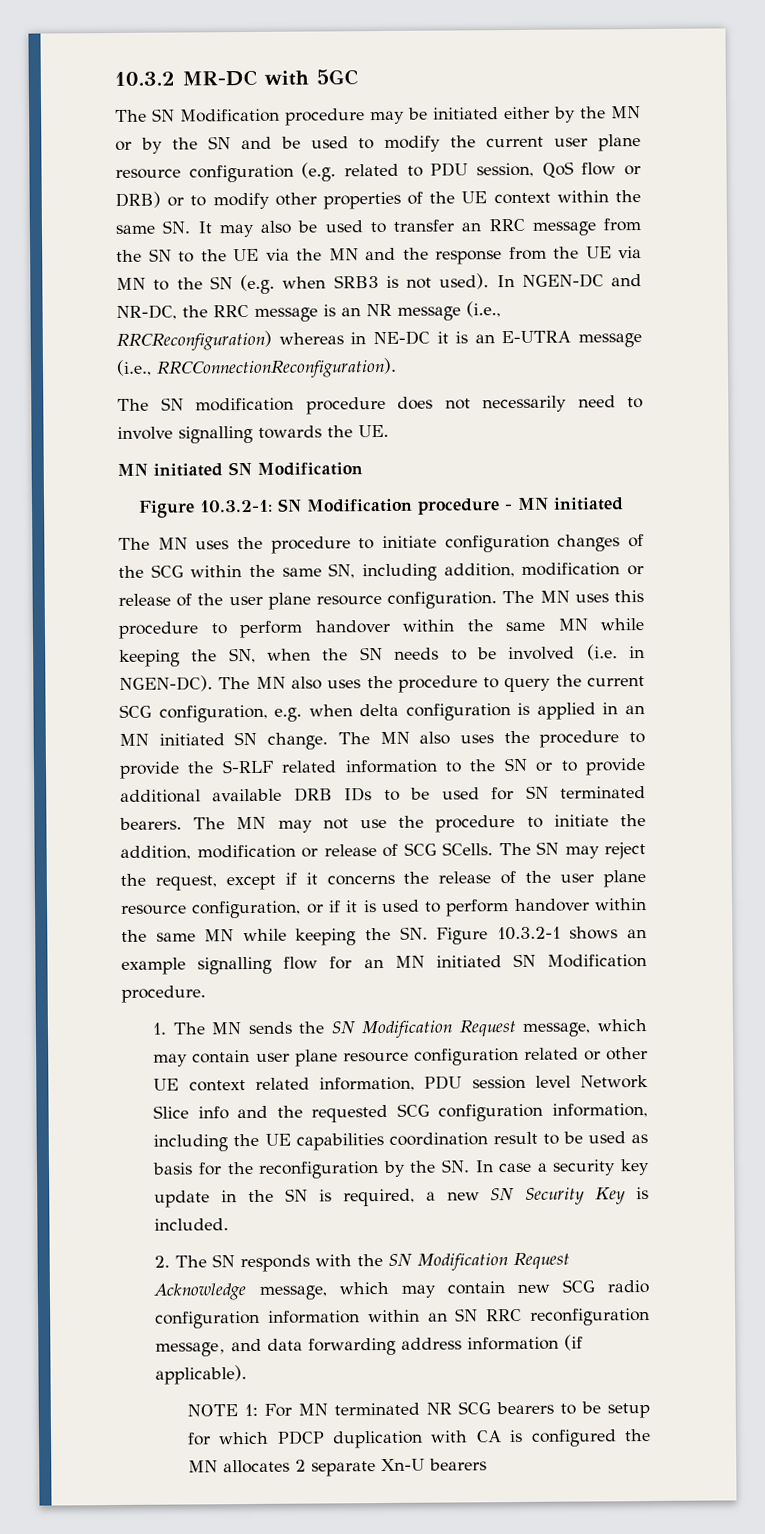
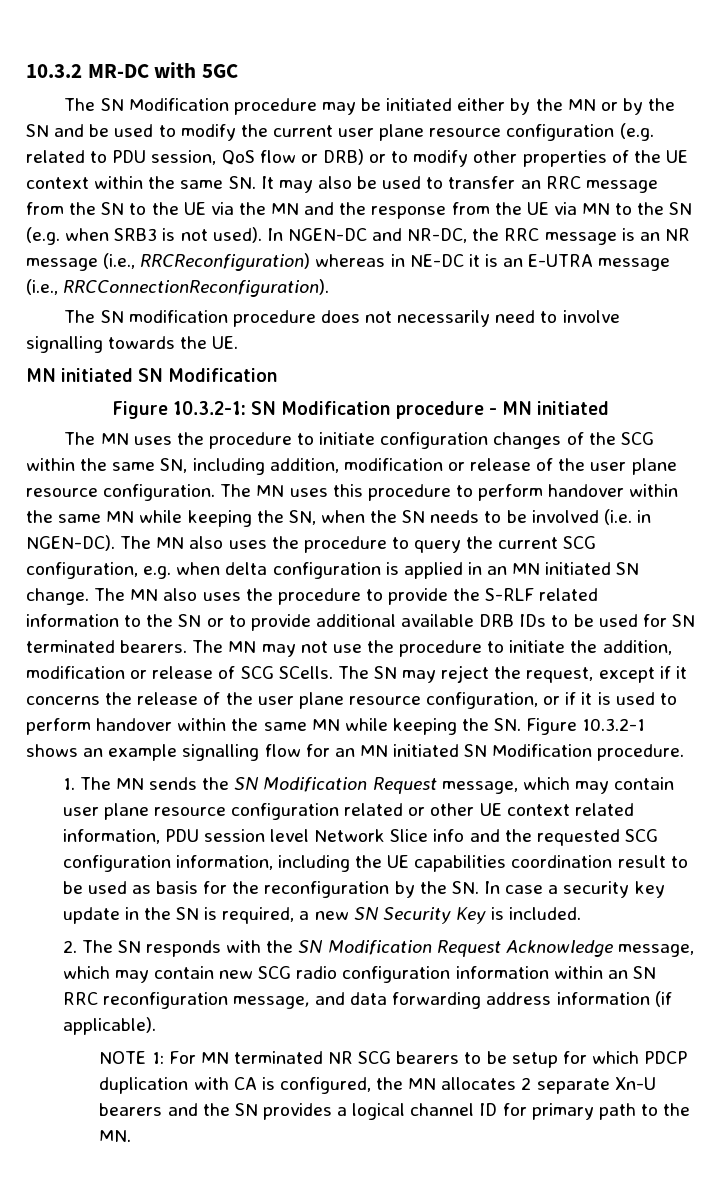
[530,1429,617,1447] configured -> [279,1077,371,1094] configured,
(487, 1464) none -> [167,1103,691,1120] [99,1130,132,1142] and the SN provides a logical channel ID for primary path to the MN.

